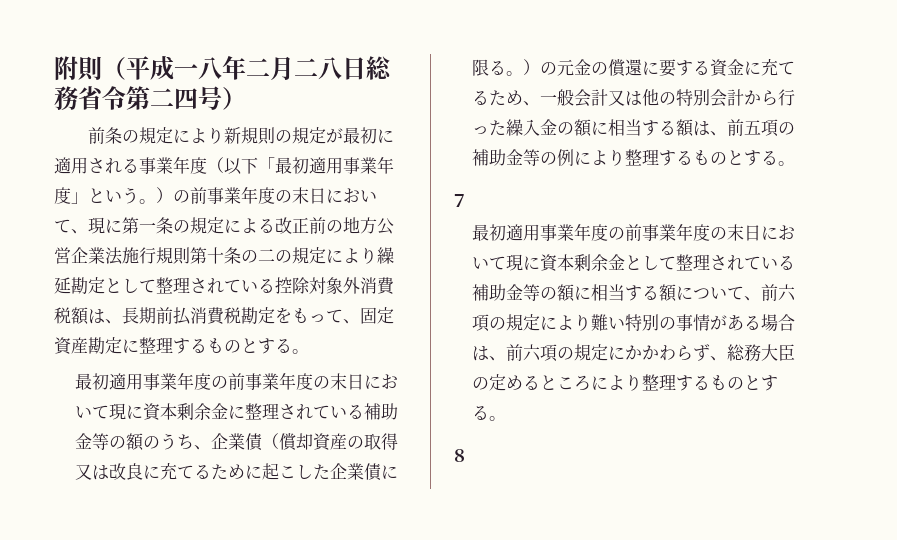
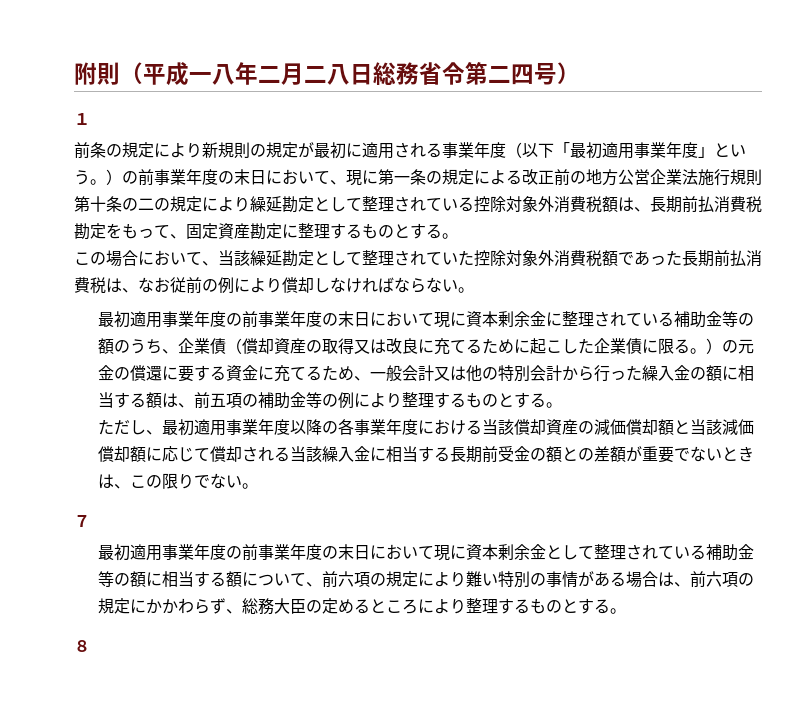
(246, 98) none -> [74,113,90,125] // １
(309, 351) none -> [74,250,762,267] [74,277,474,294] // この場合において、当該繰延勘定として整理されていた控除対象外消費税額であった長期前払消費税は、なお従前の例により償却しなければならない。
(795, 163) none -> [97,419,754,436] [97,446,754,463] [97,473,258,489] // ただし、最初適用事業年度以降の各事業年度における当該償却資産の減価償却額と当該減価償却額に応じて償却される当該繰入金に相当する長期前受金の額との差額が重要でないときは、この限りでない。

